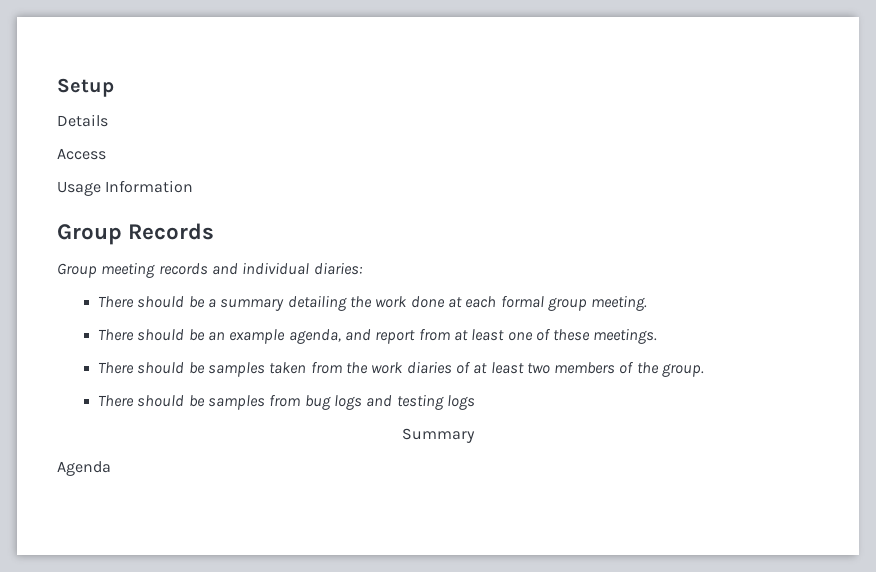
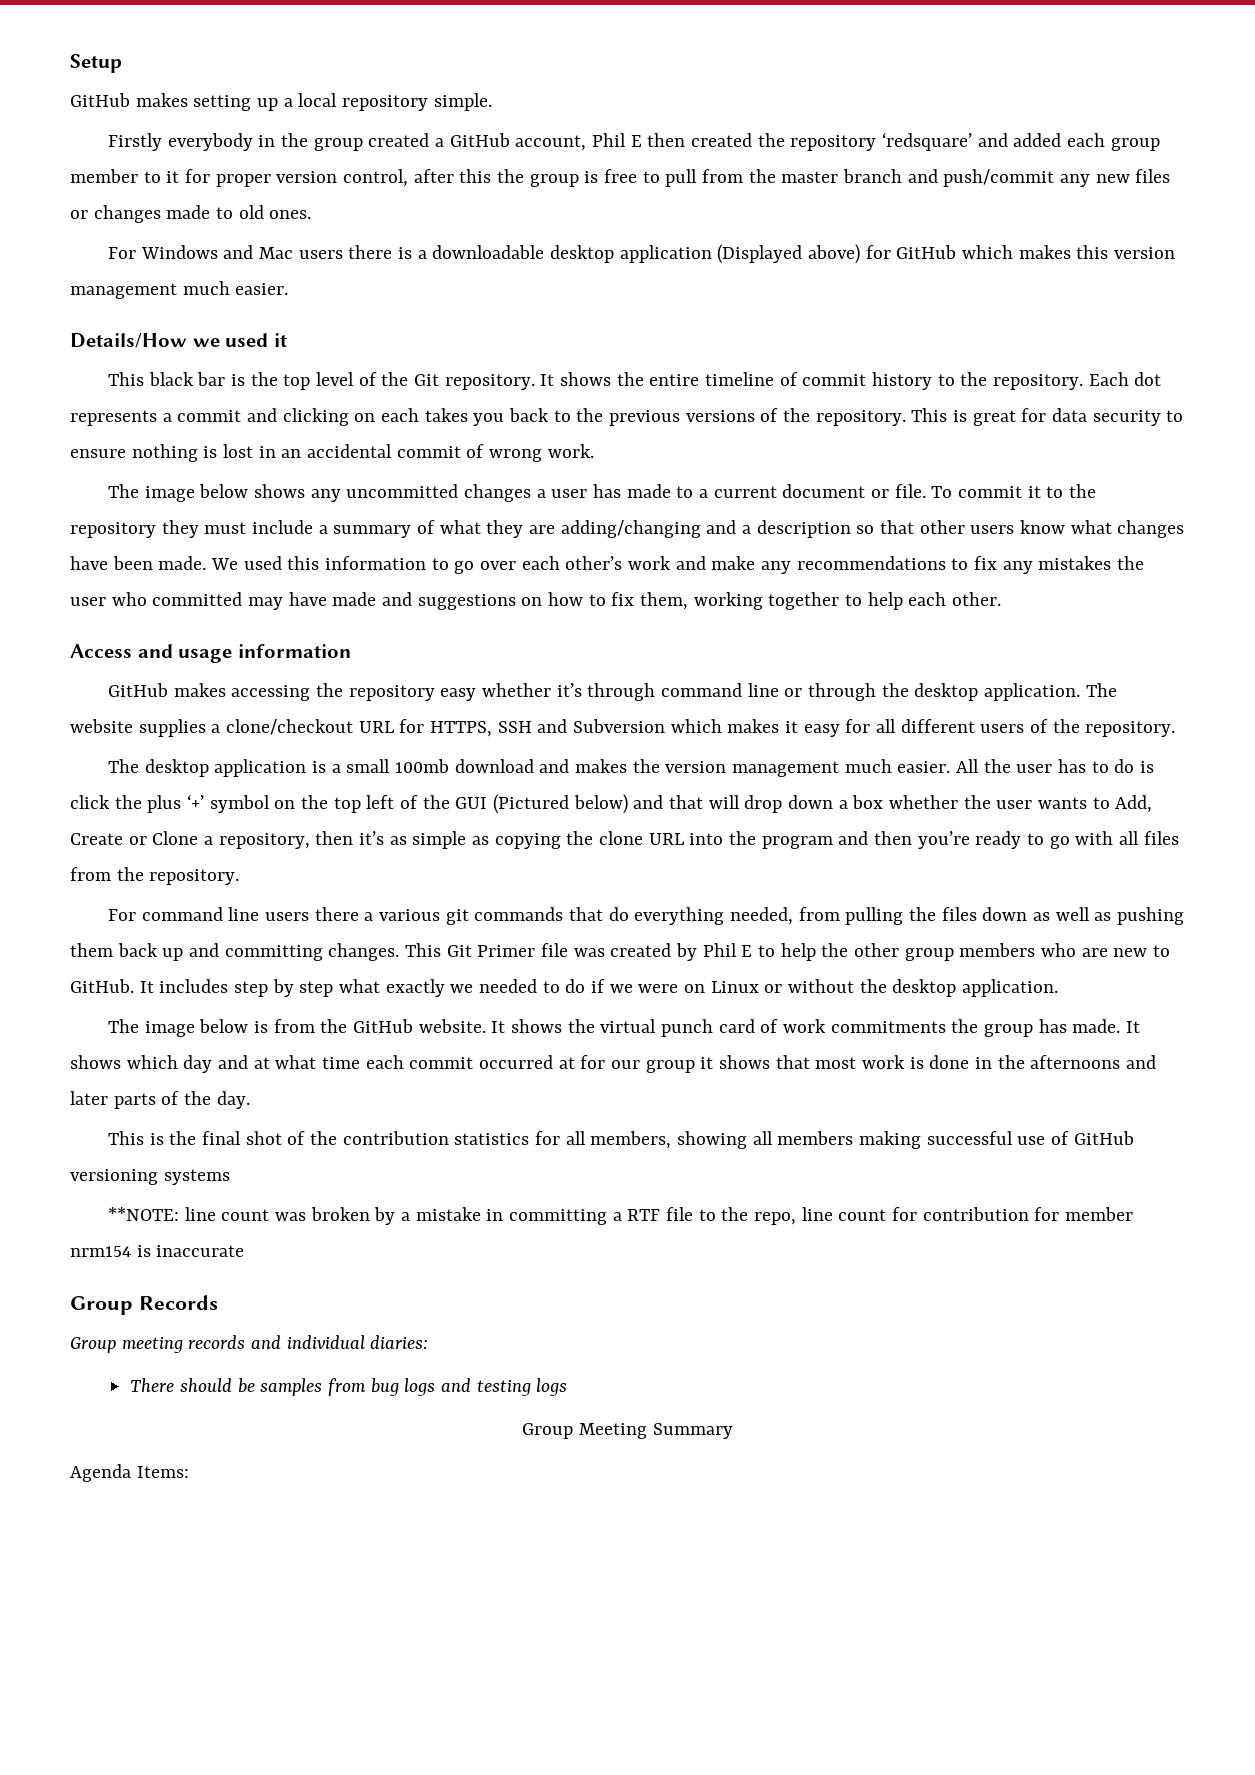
[57,114,108,127] [57,148,106,160] [57,180,194,196] Details // Access // Usage Information -> [70,93,492,111] [108,132,1160,151] [70,169,1171,187] [70,205,312,223] [108,244,1176,264] [70,281,289,299] [70,333,287,348] [108,372,1162,390] [70,408,1184,426] [70,444,594,462] [108,484,1097,502] [70,520,1185,538] [70,556,1145,574] [70,592,1002,610] [70,644,351,663] [108,683,1117,701] [70,719,1176,737] [108,759,1155,777] [70,794,1153,814] [70,831,1179,849] [70,867,240,885] [108,907,1185,925] [70,943,1171,961] [70,979,1059,997] [108,1019,1141,1037] [70,1055,1157,1073] [70,1091,250,1109] [108,1131,1134,1149] [70,1169,230,1185] [108,1207,1134,1225] [70,1245,245,1257] GitHub makes setting up a local repository simple. // Firstly everybody in the group created a GitHub account, Phil E then created the repository ‘redsquare’ and added each group member to it for proper version control, after this the group is free to pull from the master branch and push/commit any new files or changes made to old ones. // For Windows and Mac users there is a downloadable desktop application (Displayed above) for GitHub which makes this version management much easier. // Details/How we used it // This black bar is the top level of the Git repository. It shows the entire timeline of commit history to the repository. Each dot represents a commit and clicking on each takes you back to the previous versions of the repository. This is great for data security to ensure nothing is lost in an accidental commit of wrong work. // The image below shows any uncommitted changes a user has made to a current document or file. To commit it to the repository they must include a summary of what they are adding/changing and a description so that other users know what changes have been made. We used this information to go over each other’s work and make any recommendations to fix any mistakes the user who committed may have made and suggestions on how to fix them, working together to help each other. // Access and usage information // GitHub makes accessing the repository easy whether it’s through command line or through the desktop application. The website supplies a clone/checkout URL for HTTPS, SSH and Subversion which makes it easy for all different users of the repository. // The desktop application is a small 100mb download and makes the version management much easier. All the user has to do is click the plus ‘+’ symbol on the top left of the GUI (Pictured below) and that will drop down a box whether the user wants to Add, Create or Clone a repository, then it’s as simple as copying the clone URL into the program and then you’re ready to go with all files from the repository. // For command line users there a various git commands that do everything needed, from pulling the files down as well as pushing them back up and committing changes. This Git Primer file was created by Phil E to help the other group members who are new to GitHub. It includes step by step what exactly we needed to do if we were on Linux or without the desktop application. // The image below is from the GitHub website. It shows the virtual punch card of work commitments the group has made. It shows which day and at what time each commit occurred at for our group it shows that most work is done in the afternoons and later parts of the day. // This is the final shot of the contribution statistics for all members, showing all members making successful use of GitHub versioning systems // **NOTE: line count was broken by a mistake in committing a RTF file to the repo, line count for contribution for member nrm154 is inaccurate
[98,295,648,311] [98,328,658,344] [98,361,705,377] // There should be a summary detailing the work done at each formal group meeting. // There should be an example agenda, and report from at least one of these meetings. // There should be samples taken from the work diaries of at least two members of the group. -> (429, 1342) none
(475, 402) none -> [522,1423,647,1439] Group Meeting
(111, 468) none -> [136,1466,189,1478] Items:

